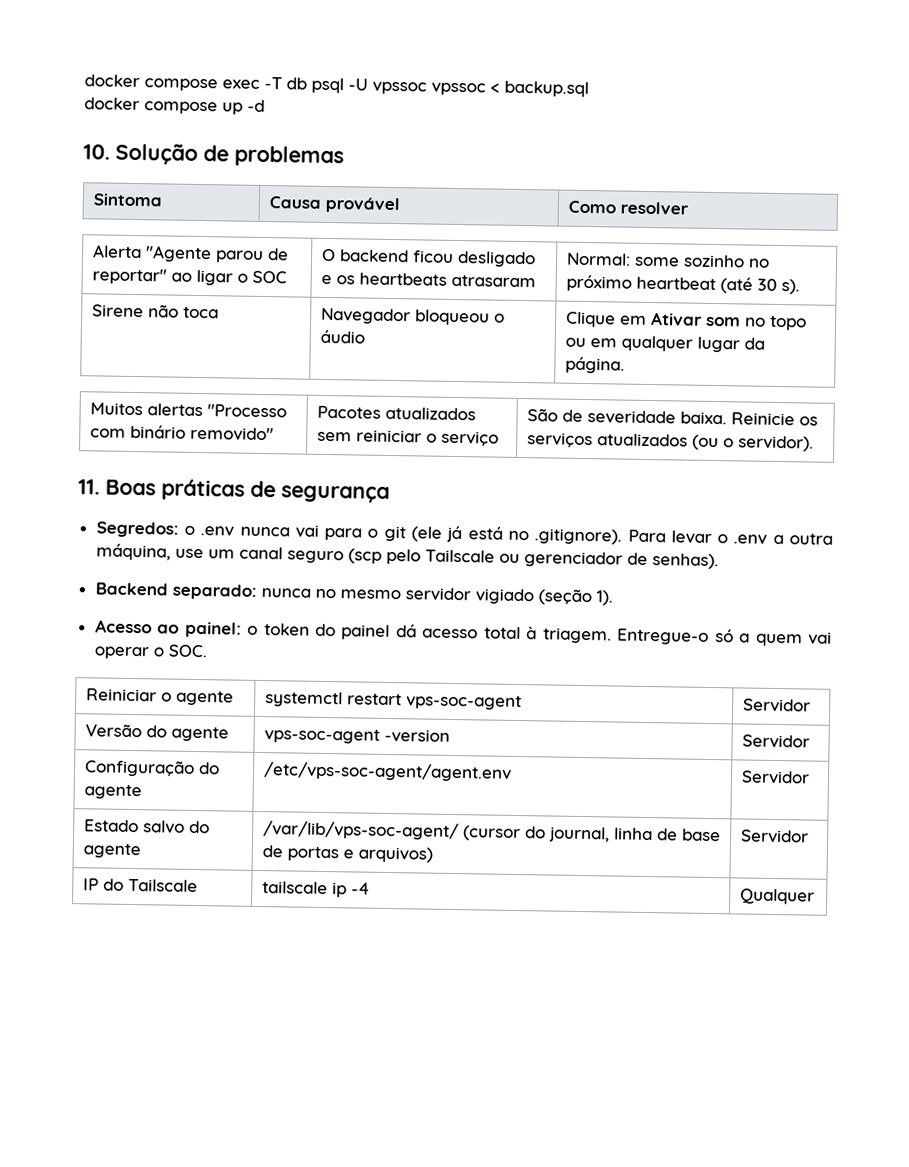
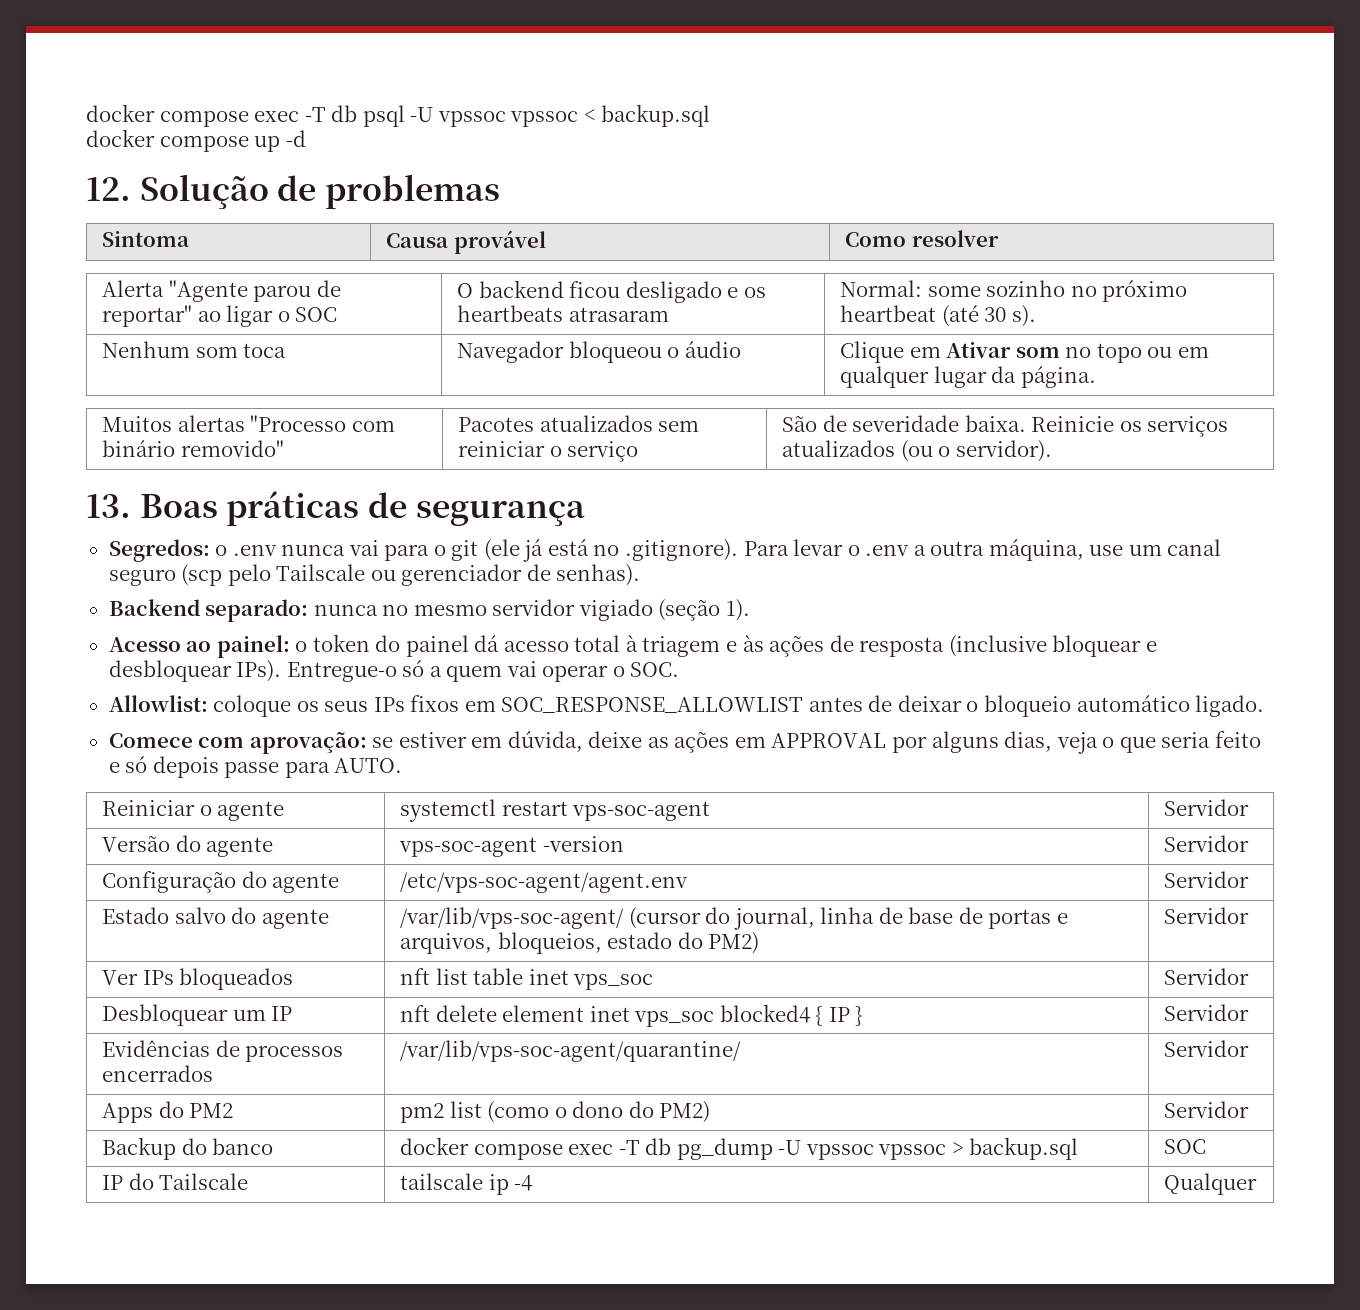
[83,144,110,160] 10. -> [86,177,131,201] 12.
[91,304,179,318] Sirene não -> [101,341,238,358] Nenhum som
[78,479,100,495] 11. -> [86,494,131,518] 13.
[542,627,612,644] triagem. -> [642,635,1157,657] [108,660,282,682] triagem e às ações de resposta (inclusive bloquear e desbloquear IPs).
(208, 651) none -> [108,695,1265,717] [108,730,1261,754] [108,756,403,778] // Allowlist: coloque os seus IPs fixos em SOC_RESPONSE_ALLOWLIST antes de deixar o bloqueio automático ligado. // Comece com aprovação: se estiver em dúvida, deixe as ações em APPROVAL por alguns dias, veja o que seria feito e só depois passe para AUTO.
[357,846,433,863] [740,829,809,844] arquivos) | Servidor -> [399,932,760,954] [1163,907,1249,924] [101,968,294,990] [399,968,654,990] [1163,968,1249,985] [101,1004,293,1026] [399,1004,864,1027] [1163,1004,1249,1021] [101,1040,344,1062] [101,1065,213,1082] [399,1040,741,1062] [1163,1040,1249,1057] [101,1101,234,1123] [399,1101,711,1123] [1163,1101,1249,1118] [101,1137,274,1160] [399,1137,1079,1160] [1163,1139,1206,1154] arquivos, bloqueios, estado do PM2) | Servidor // Ver IPs bloqueados | nft list table inet vps_soc | Servidor // Desbloquear um IP | nft delete element inet vps_soc blocked4 { IP } | Servidor // Evidências de processos encerrados | /var/lib/vps-soc-agent/quarantine/ | Servidor // Apps do PM2 | pm2 list (como o dono do PM2) | Servidor // Backup do banco | docker compose exec -T db pg_dump -U vpssoc vpssoc > backup.sql | SOC

